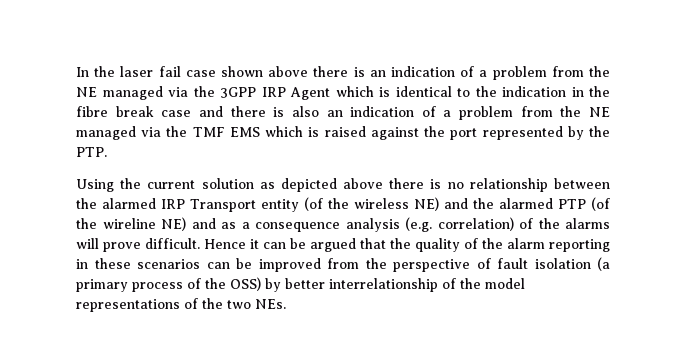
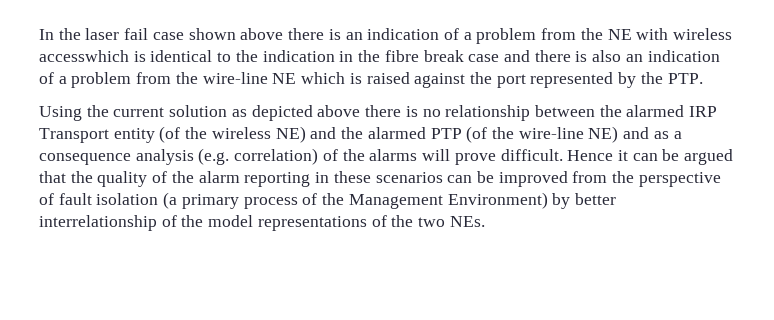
[102,86,374,100] managed via the 3GPP IRP Agent which -> [636,28,733,40] [39,50,129,62] with wireless accesswhich
[589,107,611,117] [76,126,260,140] NE managed via the TMF EMS -> [202,72,297,84] wire-line NE
[102,218,156,229] wireline -> [518,127,584,139] wire-line
[230,277,261,291] OSS) -> [348,192,548,209] Management Environment)

